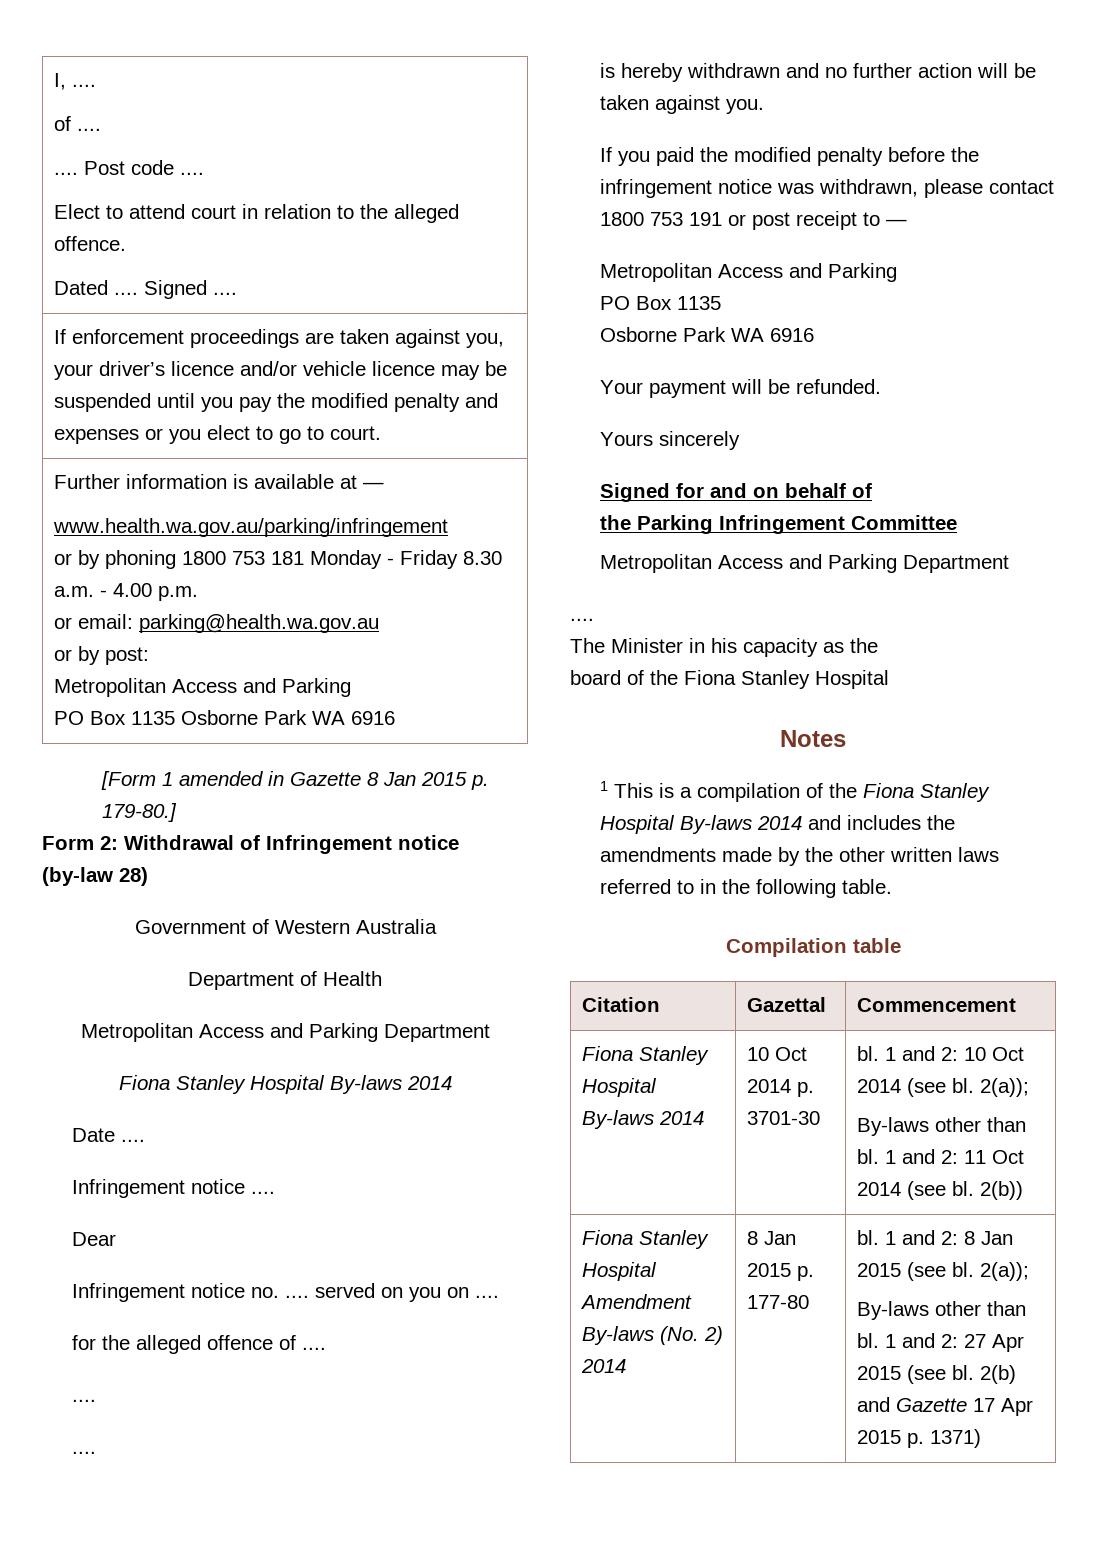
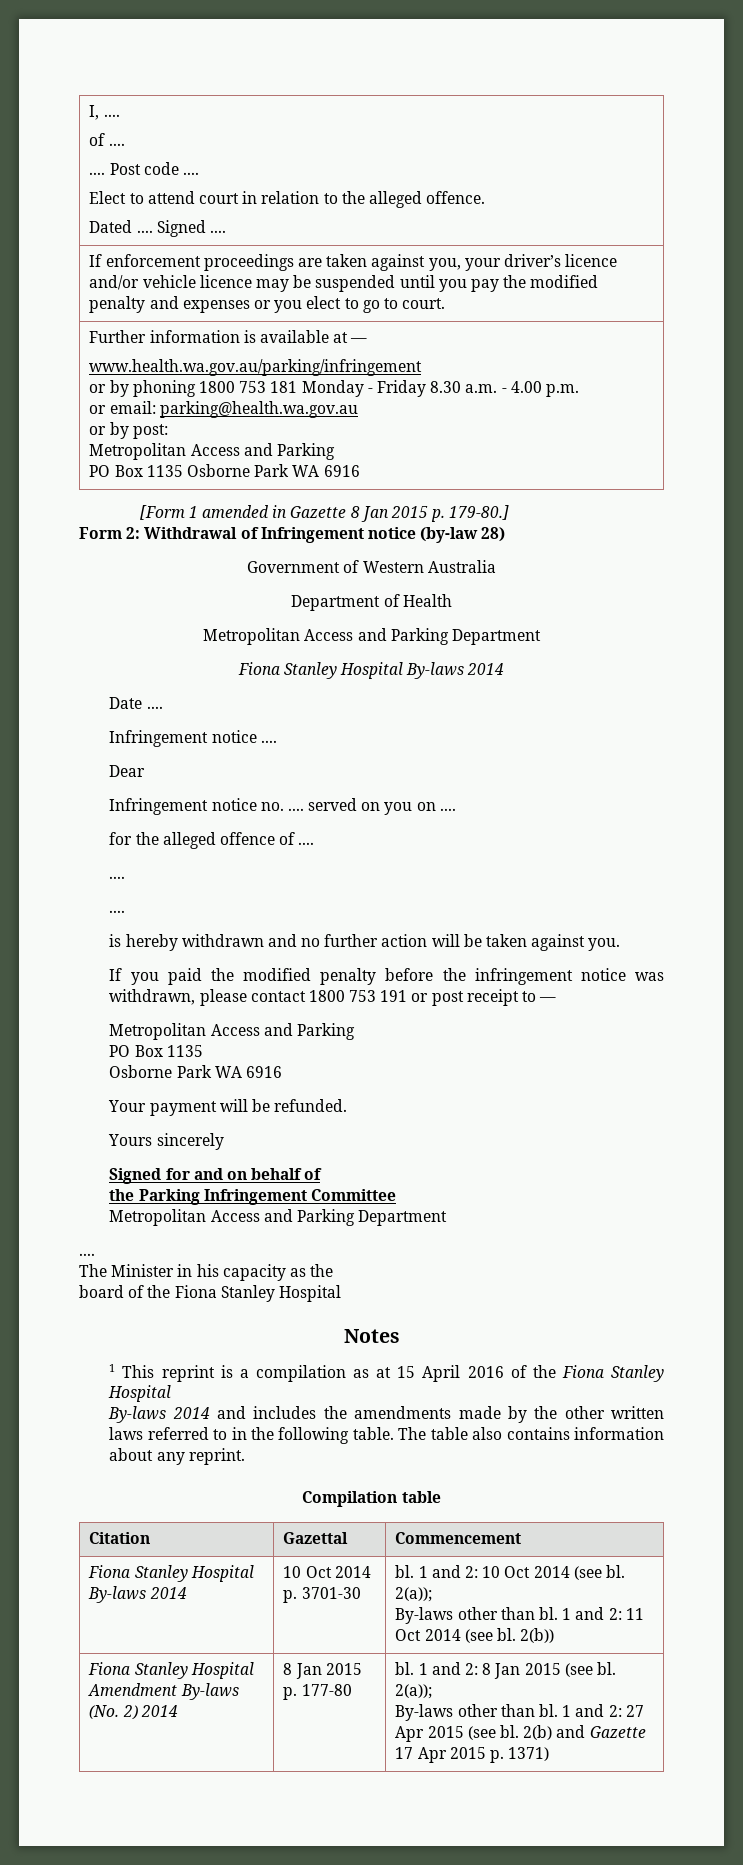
(653, 790) none -> [161,1365,215,1382] reprint
[805,783,990,802] [599,815,675,834] of the Fiona Stanley Hospital -> [353,1365,665,1382] [108,1385,172,1402] as at 15 April 2016 of the Fiona Stanley Hospital //
(892, 886) none -> [398,1427,665,1440] [109,1448,245,1465] The table also contains information about any reprint.

